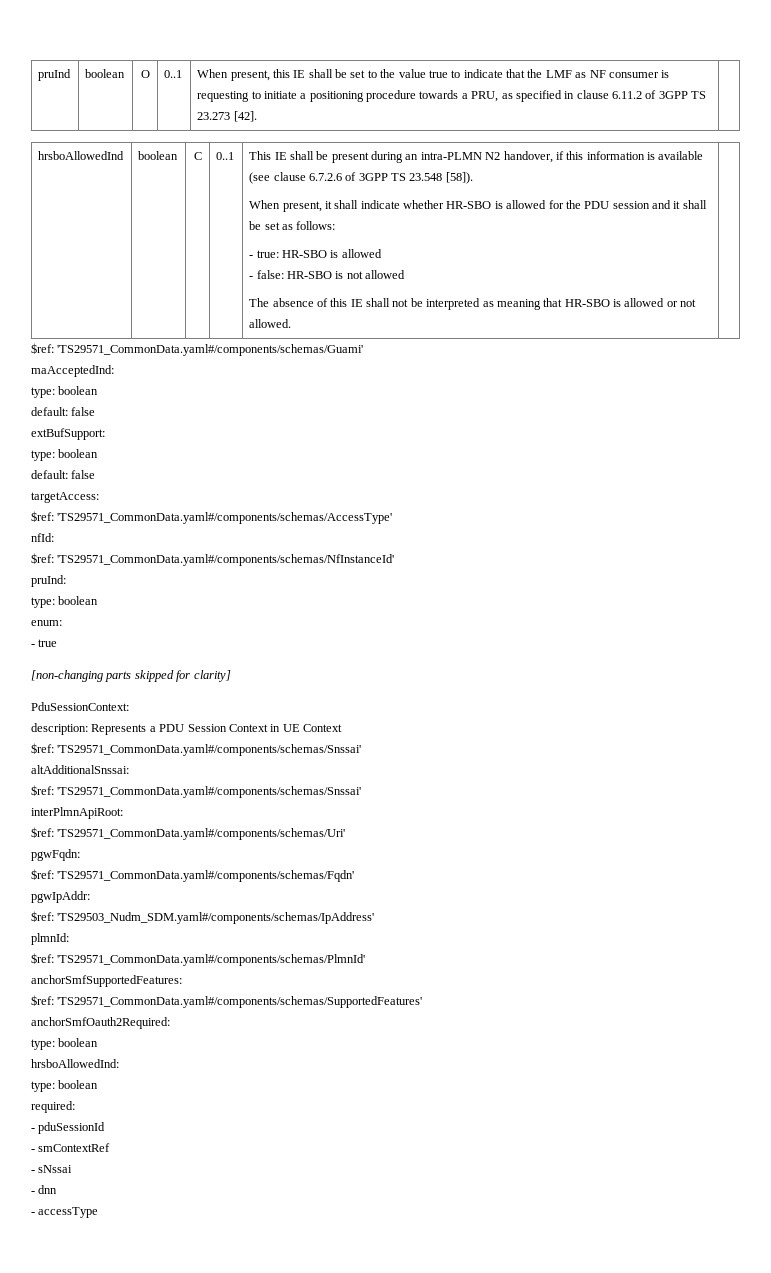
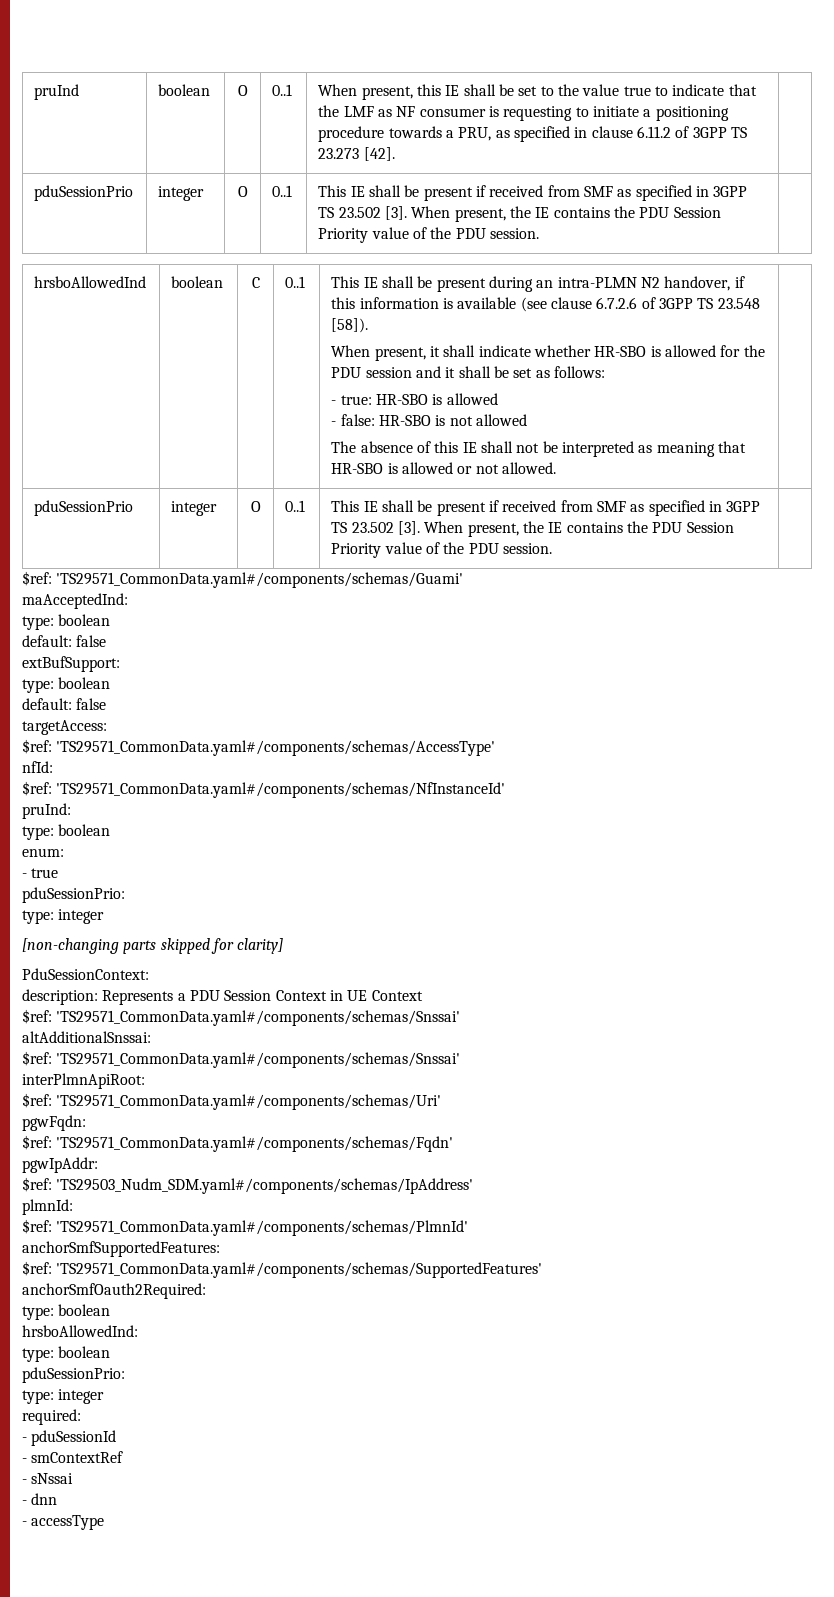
(257, 116) none -> [34,185,134,201] [158,186,205,201] [237,186,248,197] [272,185,293,197] [318,185,748,201] [318,206,721,222] [318,227,540,243] // pduSessionPrio | integer | O | 0..1 | This IE shall be present if received from SMF as specified in 3GPP TS 23.502 [3]. When present, the IE contains the PDU Session Priority value of the PDU session. |
(292, 323) none -> [34,500,134,516] [171,501,218,516] [250,501,261,512] [285,500,306,512] [331,500,761,516] [331,521,734,537] [331,542,553,558] // pduSessionPrio | integer | O | 0..1 | This IE shall be present if received from SMF as specified in 3GPP TS 23.502 [3]. When present, the IE contains the PDU Session Priority value of the PDU session. |
(58, 643) none -> [22,887,125,903] [22,909,105,924] // pduSessionPrio: // type: integer
(99, 1084) none -> [22,1367,125,1383] [22,1389,105,1404] // pduSessionPrio: // type: integer

